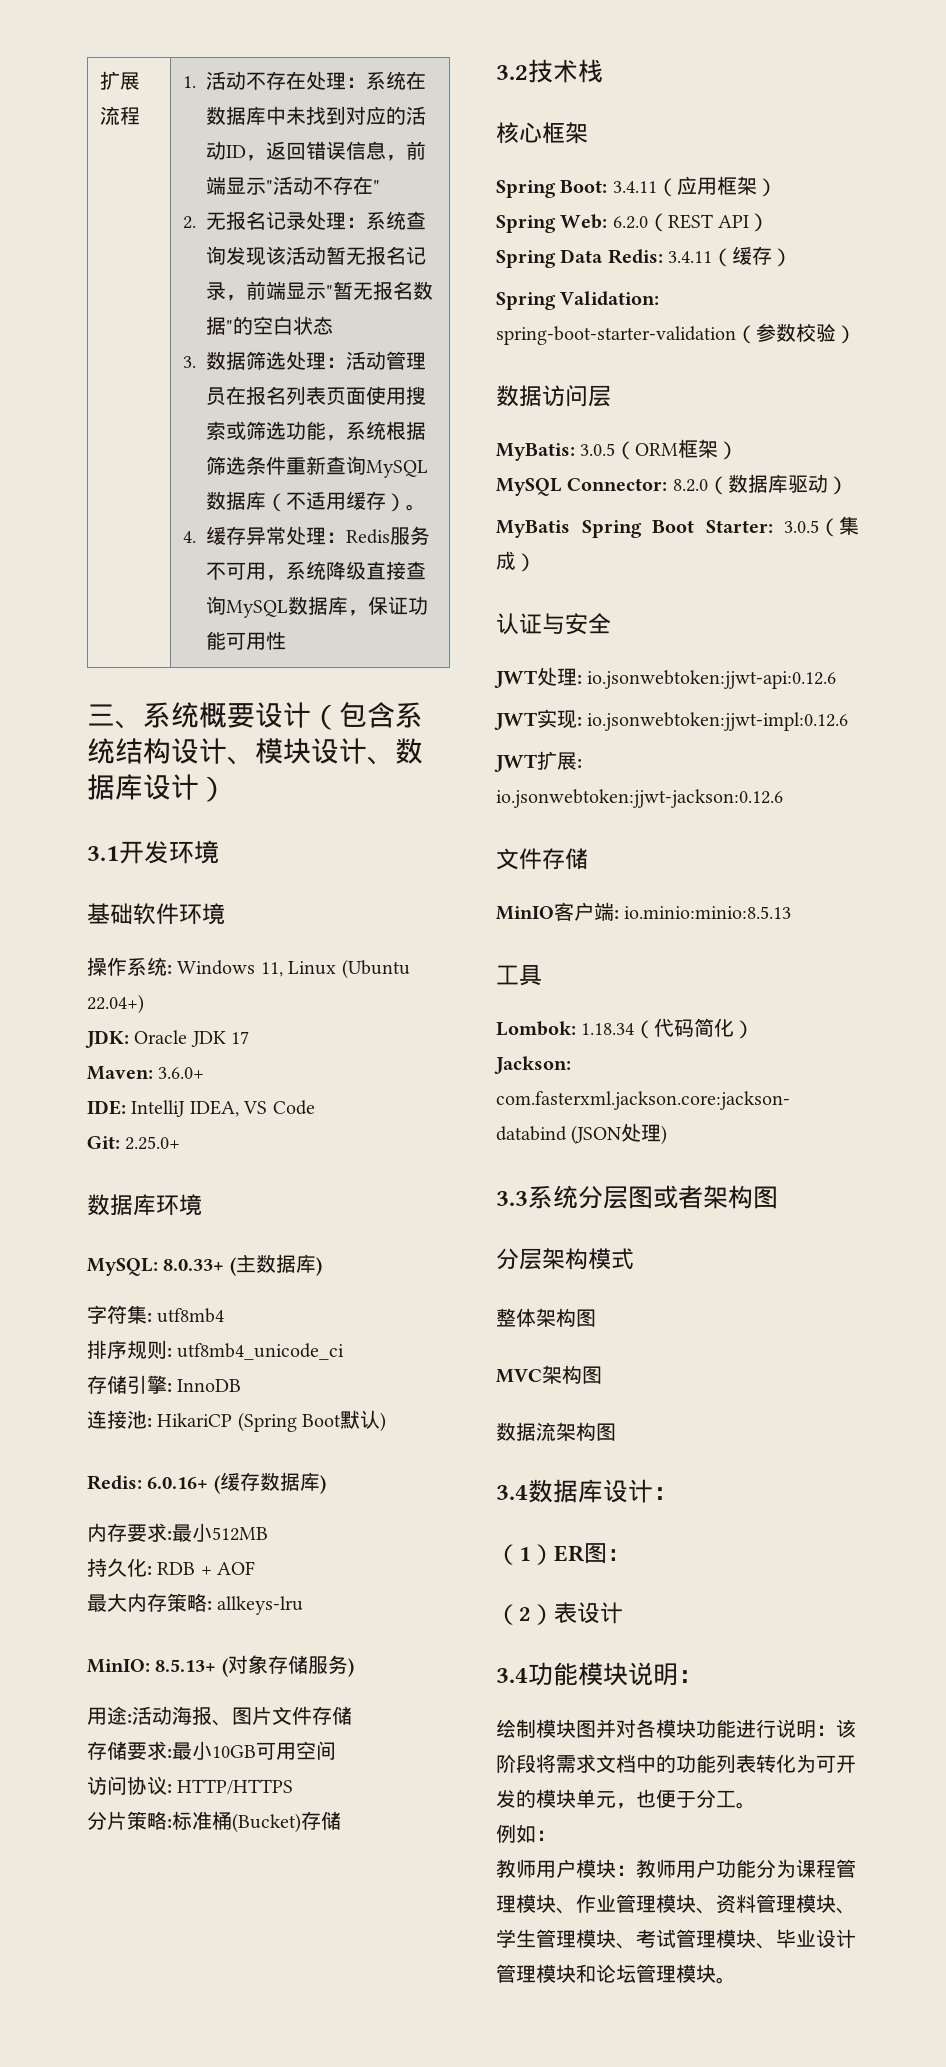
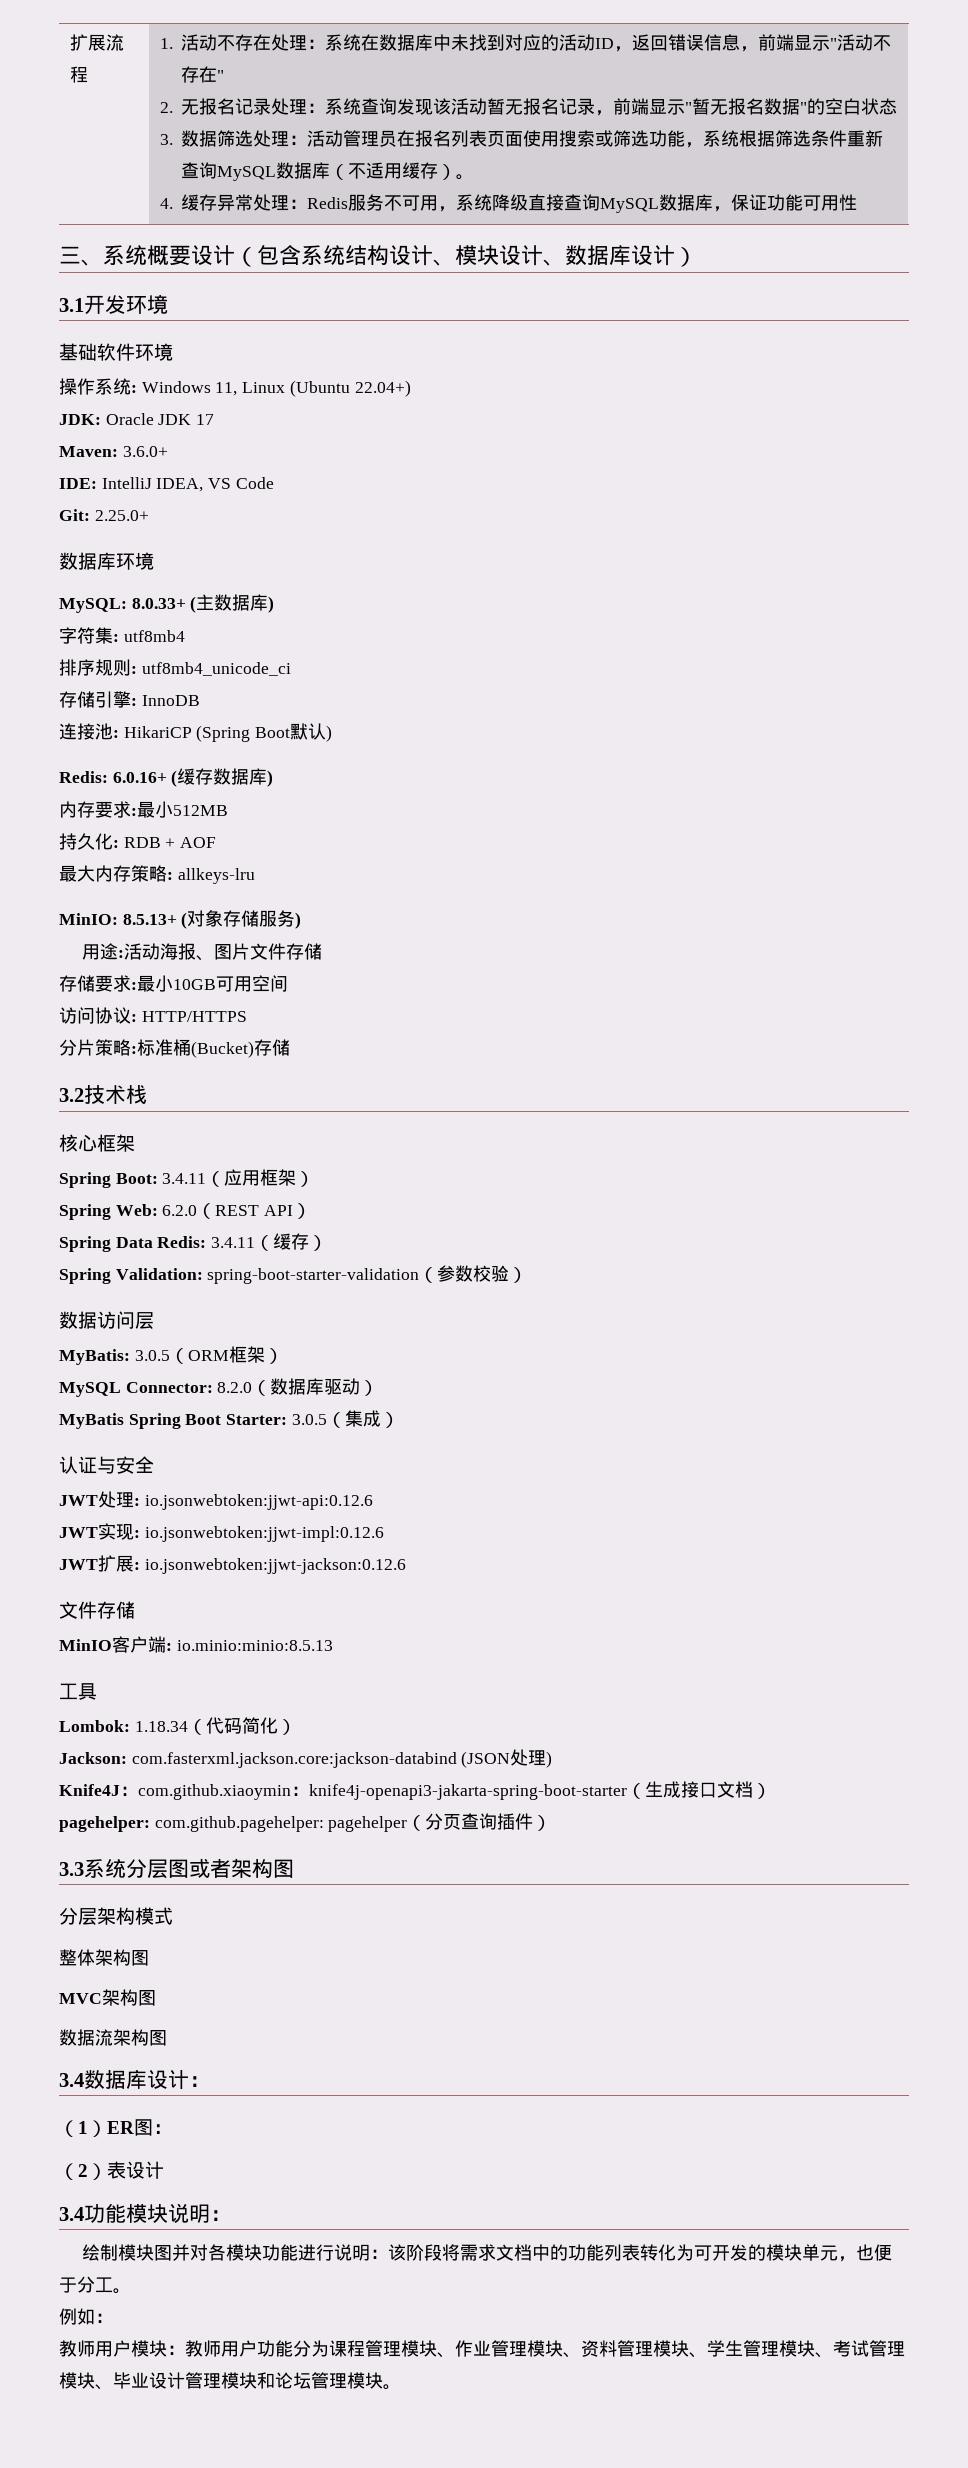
(668, 1135) none -> [59,1781,771,1800] [59,1813,552,1832] // Knife4J：com.github.xiaoymin：knife4j-openapi3-jakarta-spring-boot-starter（生成接口文档） // pagehelper: com.github.pagehelper: pagehelper（分页查询插件）

